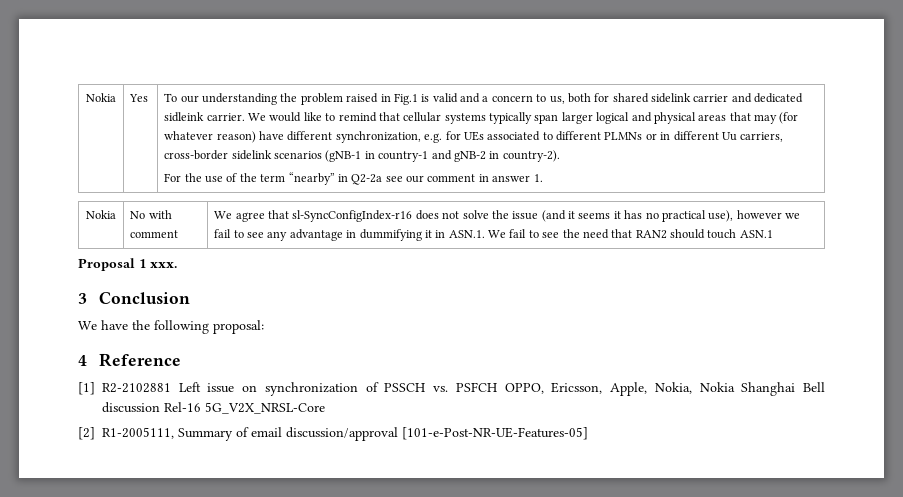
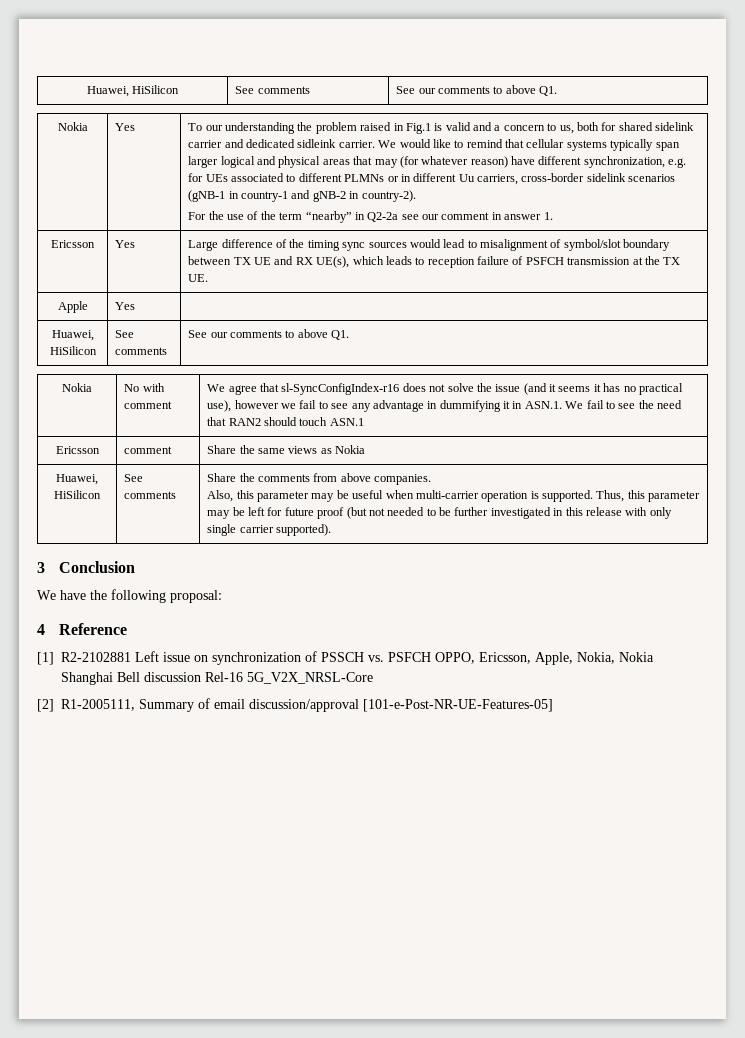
(86, 97) none -> [86,85,180,97] [235,86,310,94] [396,85,558,96] Huawei, HiSilicon | See comments | See our comments to above Q1. //
(543, 178) none -> [51,240,95,248] [115,240,136,248] [188,239,671,251] [188,256,681,268] [188,274,209,282] [57,301,88,313] [115,302,136,310] [51,330,94,341] [49,346,97,355] [115,330,135,338] [115,347,168,355] [188,329,350,340] // Ericsson | Yes | Large difference of the timing sync sources would lead to misalignment of symbol/slot boundary between TX UE and RX UE(s), which leads to reception failure of PSFCH transmission at the TX UE. // Apple | Yes | // Huawei, HiSilicon | See comments | See our comments to above Q1.
[78,258,177,271] // Proposal 1 xxx. -> [55,446,100,454] [124,446,173,454] [207,445,366,454] [56,474,98,485] [54,490,101,499] [124,474,144,482] [124,491,177,499] [207,473,432,485] [207,490,701,502] [207,507,672,519] [207,524,332,536] // Ericsson | comment | Share the same views as Nokia // Huawei, HiSilicon | See comments | Share the comments from above companies. // Also, this parameter may be useful when multi-carrier operation is supported. Thus, this parameter may be left for future proof (but not needed to be further investigated in this release with only single carrier supported).

